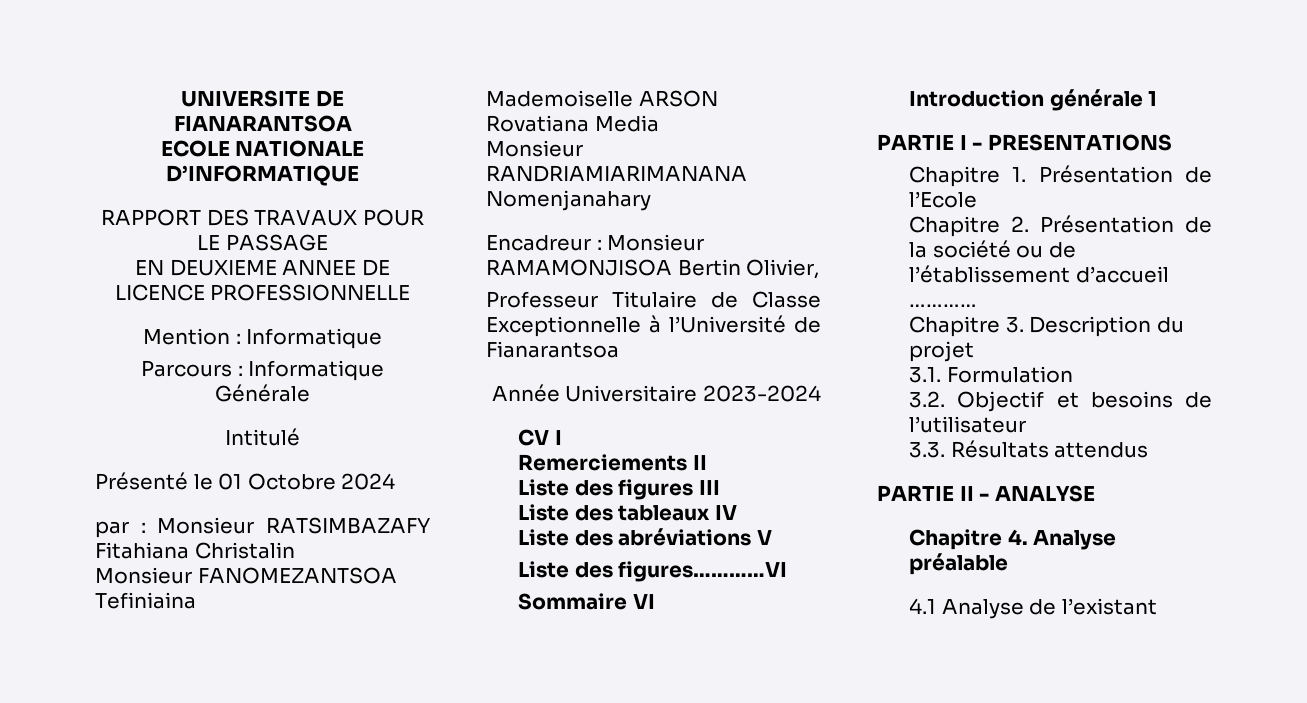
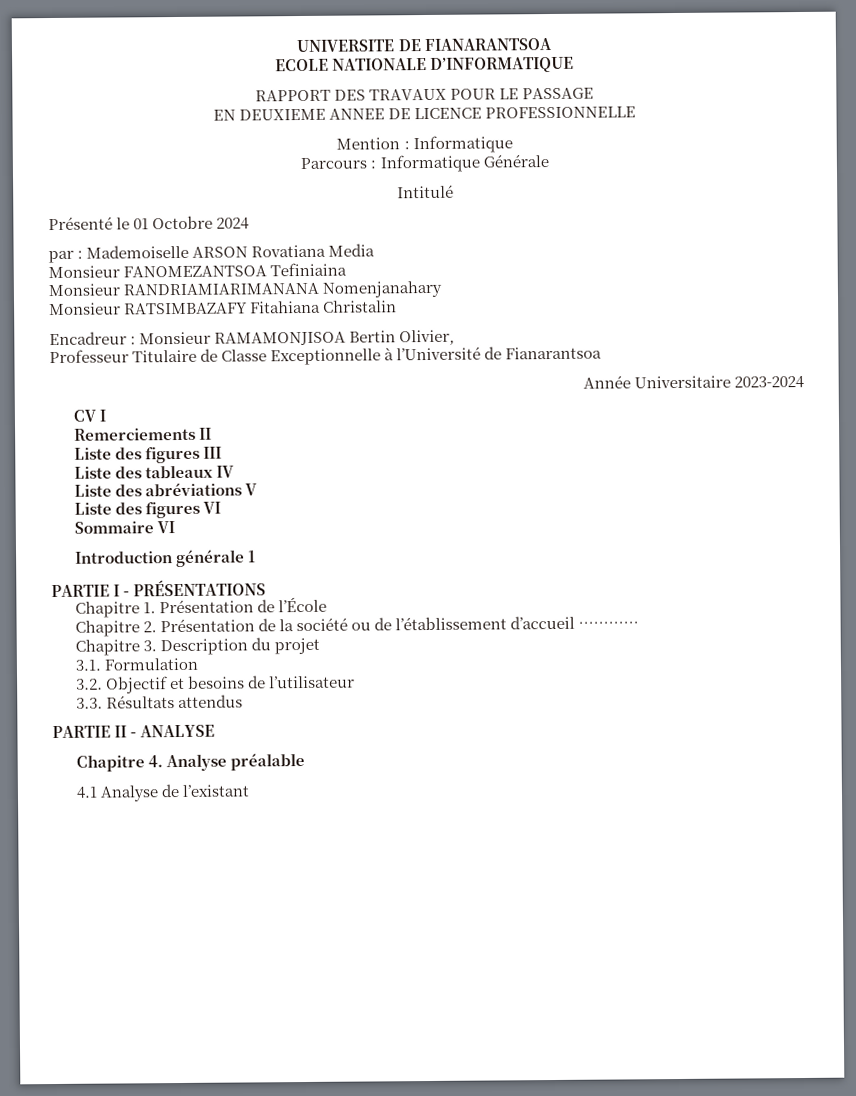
[157,517,430,534] [95,542,295,559] [95,567,397,584] [95,592,196,609] Monsieur RATSIMBAZAFY Fitahiana Christalin // Monsieur FANOMEZANTSOA Tefiniaina // -> (84, 254) none
(659, 123) none -> [48,262,348,279] // Monsieur FANOMEZANTSOA Tefiniaina
(651, 200) none -> [49,300,398,316] // Monsieur RATSIMBAZAFY Fitahiana Christalin
[618,561,788,582] figures…………VI -> [144,501,221,519] figures VI
[987,134,1172,151] PRESENTATIONS -> [133,579,267,597] PRÉSENTATIONS
[909,191,978,208] l’Ecole -> [277,596,327,613] l’École

